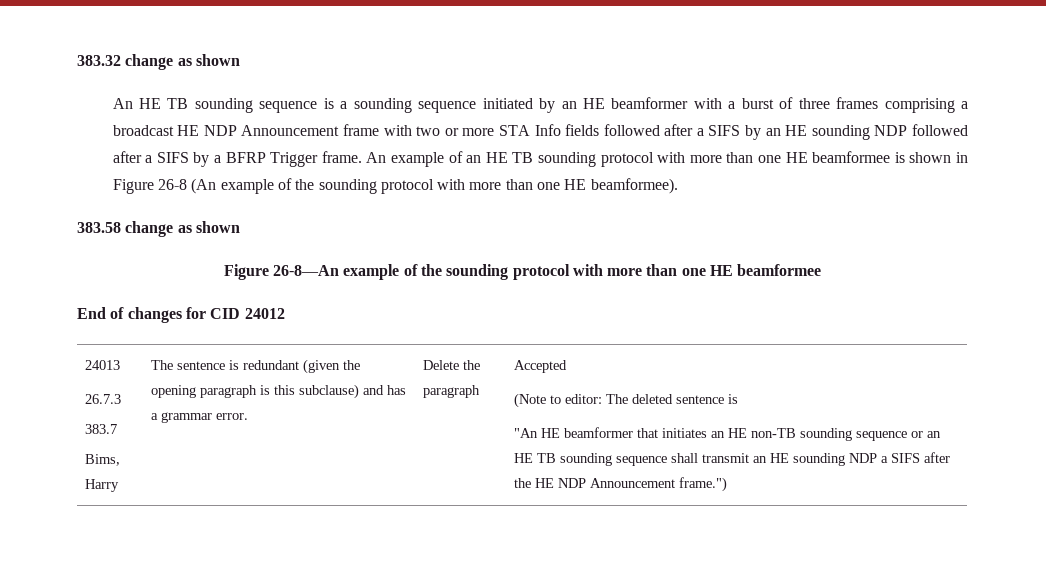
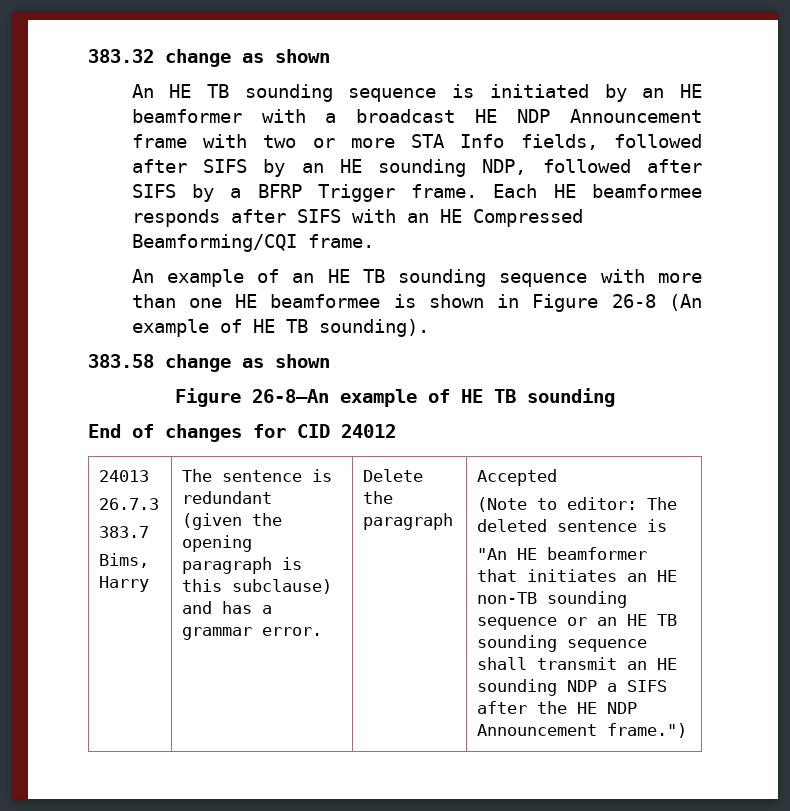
[340,98,477,113] a sounding sequence -> (475, 91) none
[741,97,969,113] burst of three frames comprising a -> (337, 118) none
[565,124,704,136] fields followed after a -> [520,134,702,150] [131,159,187,173] fields, followed after
[874,124,968,136] [112,151,153,163] NDP followed after a -> [482,159,702,175] NDP, followed after
(362, 157) none -> [493,184,702,198] [131,209,583,227] [131,234,374,252] Each HE beamformee responds after SIFS with an HE Compressed Beamforming/CQI frame. //
[600,152,654,167] protocol -> [499,273,588,287] sequence
[295,178,678,194] the sounding protocol with more than one HE beamformee). -> [252,319,429,337] HE TB sounding).
[420,264,822,280] the sounding protocol with more than one HE beamformee -> [461,388,615,407] HE TB sounding

